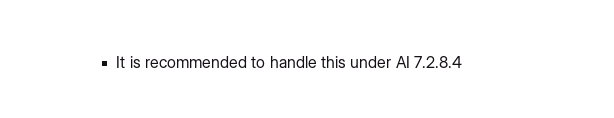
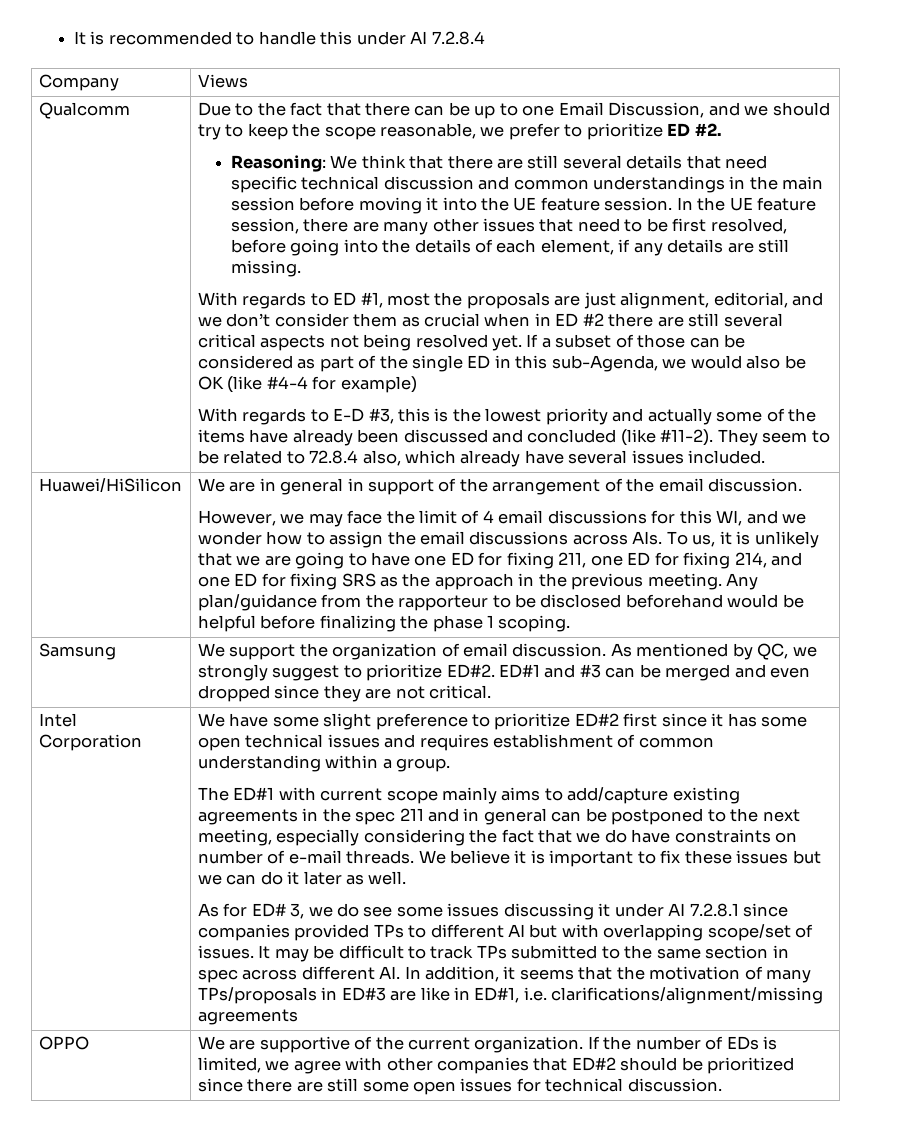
(463, 62) none -> [38,74,119,91] [197,74,248,88] [38,102,130,119] [197,102,830,119] [197,123,722,140] [230,155,768,172] [230,176,824,193] [230,197,817,214] [230,218,787,235] [230,239,790,256] [230,260,301,277] [197,292,824,309] [197,313,783,327] [197,334,746,351] [197,355,806,372] [197,376,417,393] [197,408,817,425] [197,429,830,446] [197,450,766,467] [38,478,182,492] [197,478,803,495] [197,510,807,527] [197,531,819,548] [197,552,803,569] [197,573,759,590] [197,594,804,611] [197,615,571,632] [38,643,116,660] [197,643,817,660] [197,664,811,681] [197,685,492,702] [38,713,77,727] [38,734,142,751] [197,713,808,730] [197,734,714,751] [197,755,451,772] [197,787,740,804] [197,808,800,825] [197,829,798,846] [197,850,821,867] [197,871,407,885] [197,903,789,920] [197,924,814,941] [197,945,789,962] [197,966,812,983] [197,987,824,1004] [197,1009,298,1025] [38,1036,89,1050] [197,1036,778,1053] [197,1057,795,1074] [197,1078,722,1095] // Company | Views // Qualcomm | Due to the fact that there can be up to one Email Discussion, and we should try to keep the scope reasonable, we prefer to prioritize ED #2. // Reasoning: We think that there are still several details that need specific technical discussion and common understandings in the main session before moving it into the UE feature session. In the UE feature session, there are many other issues that need to be first resolved, before going into the details of each element, if any details are still missing. // With regards to ED #1, most the proposals are just alignment, editorial, and we don’t consider them as crucial when in ED #2 there are still several critical aspects not being resolved yet. If a subset of those can be considered as part of the single ED in this sub-Agenda, we would also be OK (like #4-4 for example) // With regards to E-D #3, this is the lowest priority and actually some of the items have already been discussed and concluded (like #11-2). They seem to be related to 72.8.4 also, which already have several issues included. // Huawei/HiSilicon | We are in general in support of the arrangement of the email discussion. // However, we may face the limit of 4 email discussions for this WI, and we wonder how to assign the email discussions across AIs. To us, it is unlikely that we are going to have one ED for fixing 211, one ED for fixing 214, and one ED for fixing SRS as the approach in the previous meeting. Any plan/guidance from the rapporteur to be disclosed beforehand would be helpful before finalizing the phase 1 scoping. // Samsung | We support the organization of email discussion. As mentioned by QC, we strongly suggest to prioritize ED#2. ED#1 and #3 can be merged and even dropped since they are not critical. // Intel Corporation | We have some slight preference to prioritize ED#2 first since it has some open technical issues and requires establishment of common understanding within a group. // The ED#1 with current scope mainly aims to add/capture existing agreements in the spec 211 and in general can be postponed to the next meeting, especially considering the fact that we do have constraints on number of e-mail threads. We believe it is important to fix these issues but we can do it later as well. // As for ED# 3, we do see some issues discussing it under AI 7.2.8.1 since companies provided TPs to different AI but with overlapping scope/set of issues. It may be difficult to track TPs submitted to the same section in spec across different AI. In addition, it seems that the motivation of many TPs/proposals in ED#3 are like in ED#1, i.e. clarifications/alignment/missing agreements // OPPO | We are supportive of the current organization. If the number of EDs is limited, we agree with other companies that ED#2 should be prioritized since there are still some open issues for technical discussion.

